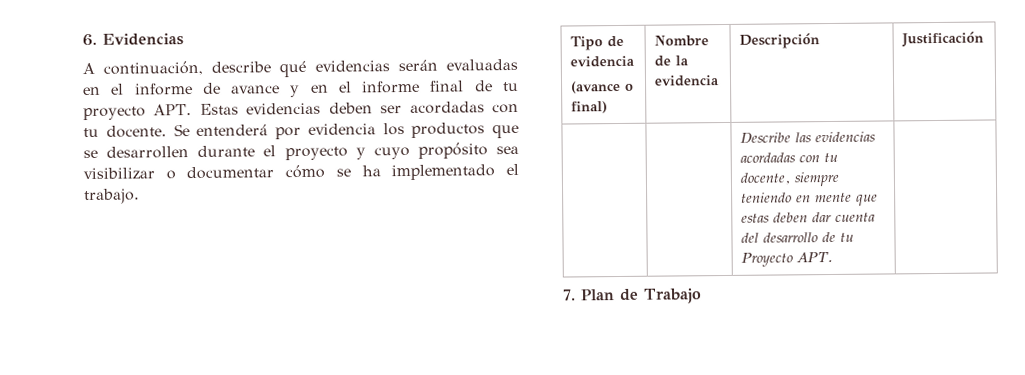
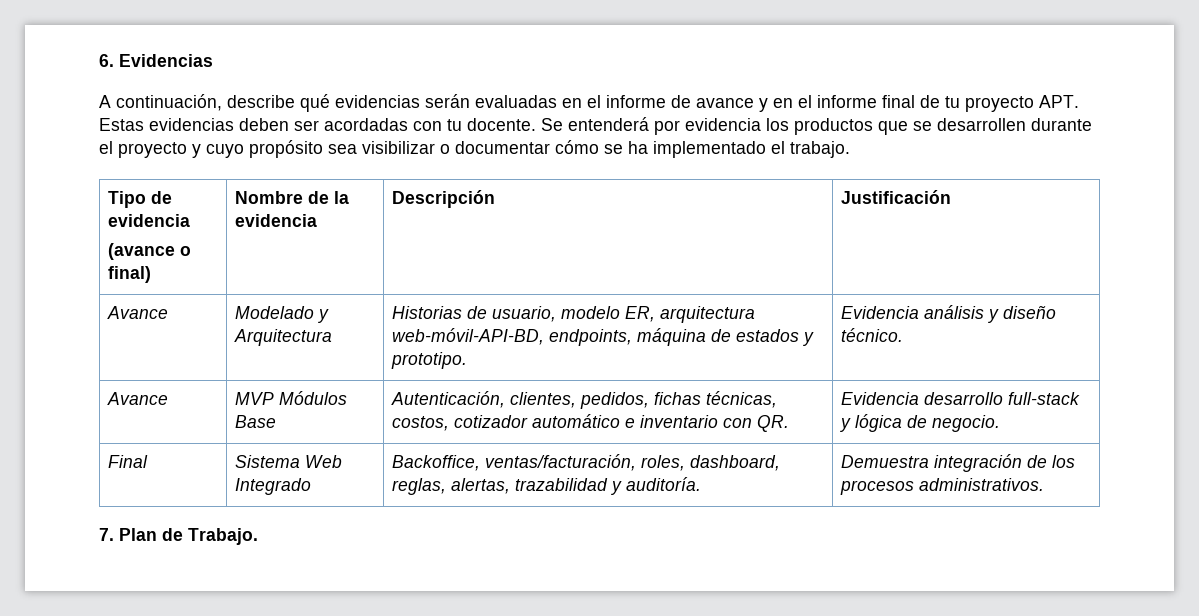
[739,131,876,144] [739,152,838,163] [739,171,839,187] [740,192,878,206] [740,211,875,223] [740,231,854,243] [740,251,833,267] | | Describe las evidencias acordadas con tu docente, siempre teniendo en mente que estas deben dar cuenta del desarrollo de tu Proyecto APT. | -> [106,306,168,319] [234,306,329,323] [233,329,332,346] [391,306,755,323] [391,328,814,346] [390,352,467,369] [840,305,1056,323] [840,328,903,342] [106,392,168,405] [234,391,347,405] [234,415,276,428] [390,391,777,409] [391,414,789,432] [840,392,1080,405] [839,414,1000,432] [107,455,148,468] [234,455,342,468] [234,478,311,495] [391,454,780,471] [391,477,701,495] [840,454,1075,472] [839,478,1044,495] Avance | Modelado y Arquitectura | Historias de usuario, modelo ER, arquitectura web-móvil-API-BD, endpoints, máquina de estados y prototipo. | Evidencia análisis y diseño técnico. // Avance | MVP Módulos Base | Autenticación, clientes, pedidos, fichas técnicas, costos, cotizador automático e inventario con QR. | Evidencia desarrollo full-stack y lógica de negocio. // Final | Sistema Web Integrado | Backoffice, ventas/facturación, roles, dashboard, reglas, alertas, trazabilidad y auditoría. | Demuestra integración de los procesos administrativos.
[643,288,702,304] Trabajo -> [188,528,258,545] Trabajo.

